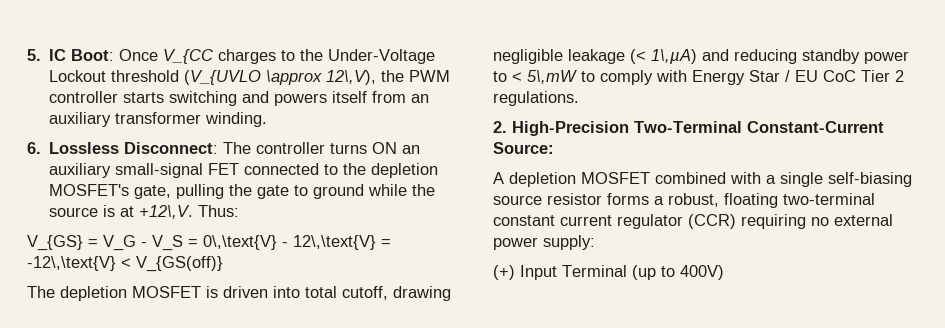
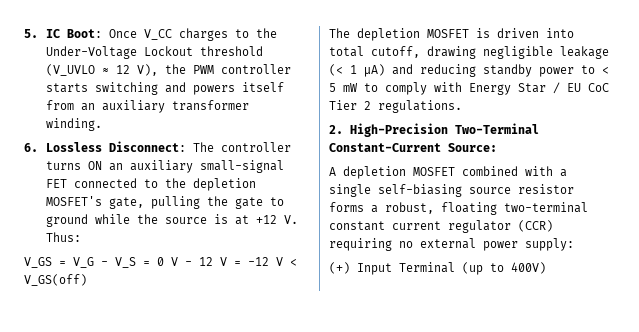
[163,49,214,64] V_{CC -> [143,29,172,40] V_CC
[184,70,377,85] (V_{UVLO \approx 12\,V), -> [45,64,158,76] (V_UVLO ≈ 12 V),
[139,205,194,219] +12\,V. -> [255,215,298,224] +12 V.
[27,235,83,251] V_{GS} -> [24,257,52,268] V_GS
[203,235,391,250] [27,256,223,272] 0\,\text{V} - 12\,\text{V} = -12\,\text{V} < V_{GS(off)} -> [157,257,297,266] [24,274,87,286] 0 V - 12 V = -12 V < V_GS(off)
[651,49,697,64] 1\,µA) -> [350,64,385,77] 1 µA)
[527,70,577,84] 5\,mW -> [329,83,358,92] 5 mW

